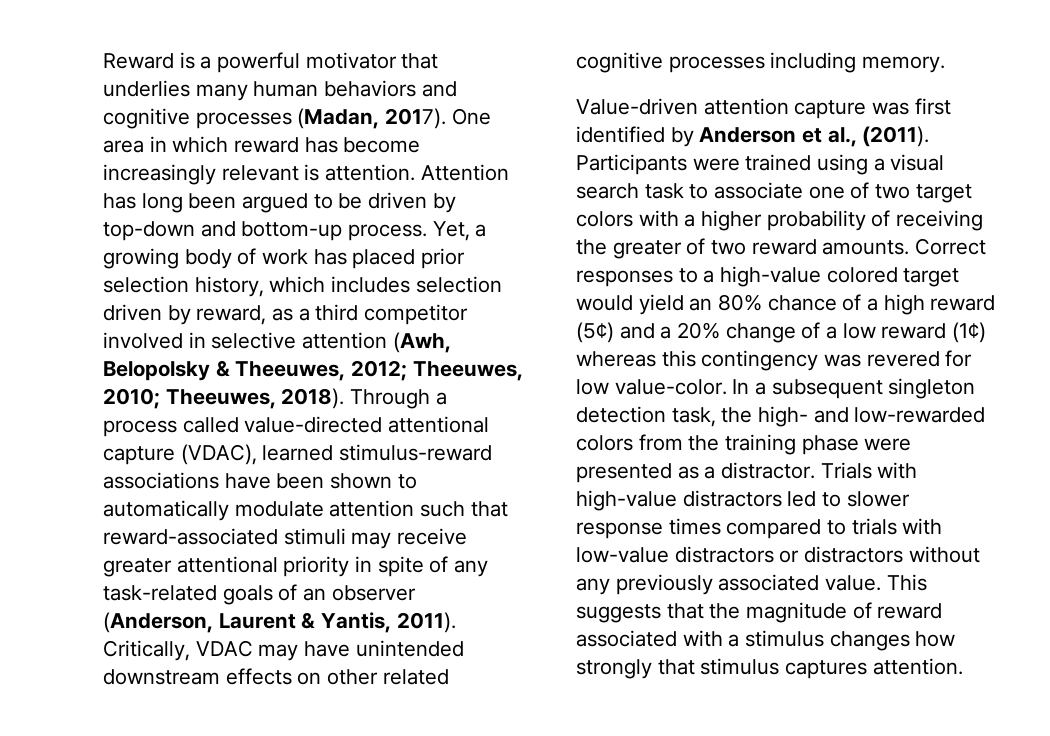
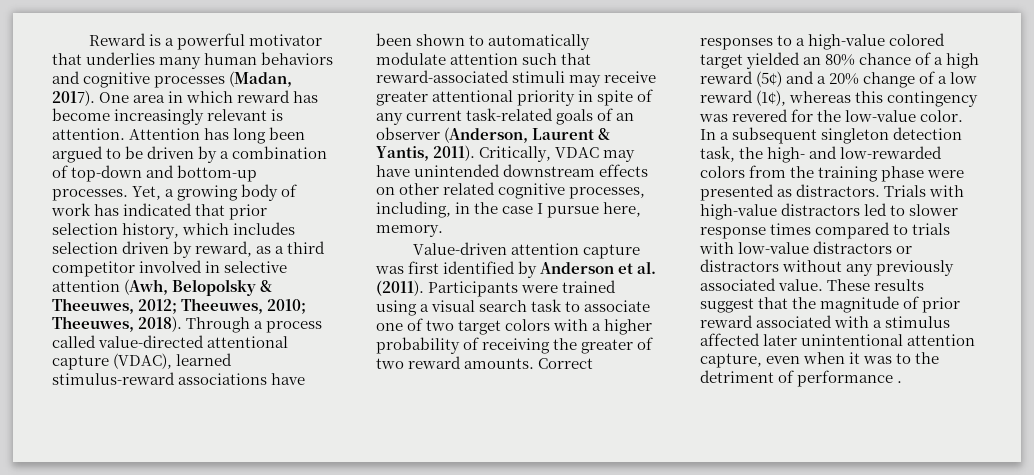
(456, 203) none -> [220,146,328,159] [52,165,68,178] a combination of
[348,224,428,241] process. -> [52,189,128,201] processes.
[352,249,416,269] placed -> [123,203,226,216] indicated that
(489, 568) none -> [406,110,463,121] current
[668,52,857,73] processes including -> [569,187,646,199] [376,201,642,218] processes, including, in the case I pursue here,
[827,127,857,147] al., -> [637,261,657,274] al.
[576,294,684,315] would yield -> [746,52,801,69] yielded
[952,322,987,343] (1¢) -> [756,90,787,106] (1¢),
[576,379,727,395] low value-color. -> [817,110,964,122] the low-value color.
[704,462,816,479] a distractor. -> [796,184,881,197] distractors.
[886,574,927,591] [576,604,661,623] This suggests -> [827,279,925,291] [700,298,754,313] These results suggest
(872, 610) none -> [922,297,961,313] prior
[829,631,956,651] [576,658,963,679] changes how strongly that stimulus captures attention. -> [700,333,976,346] [700,352,940,368] [700,370,903,387] affected later unintentional attention capture, even when it was to the detriment of performance .

